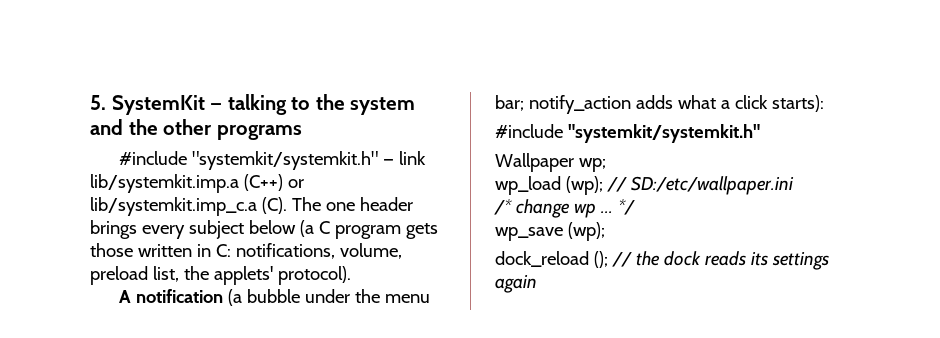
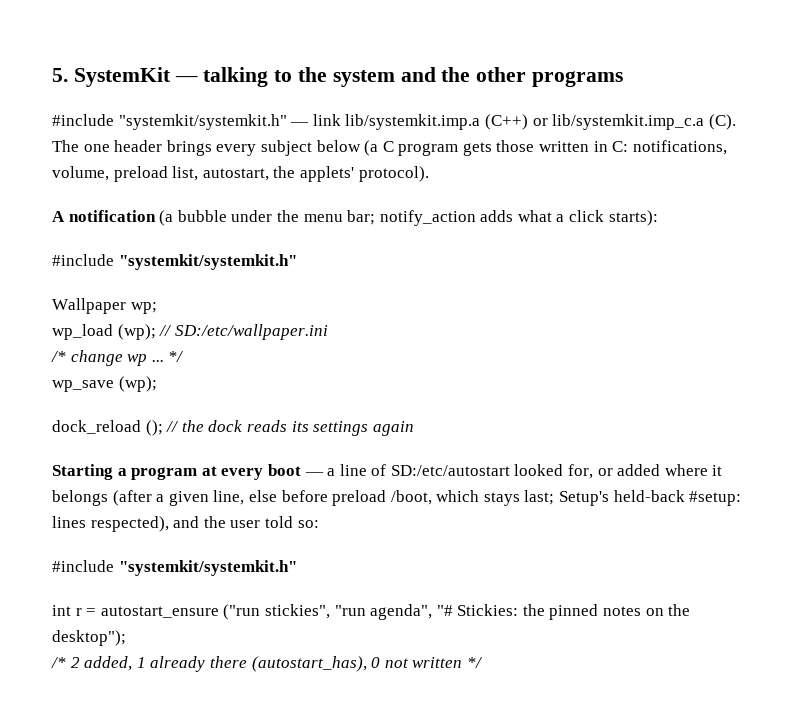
(179, 274) none -> [202,168,269,181] autostart,
(537, 284) none -> [52,464,723,480] [52,490,742,506] [52,516,319,532] [52,560,297,576] [52,604,691,620] [52,630,126,646] [51,656,483,672] // Starting a program at every boot — a line of SD:/etc/autostart looked for, or added where it belongs (after a given line, else before preload /boot, which stays last; Setup's held-back #setup: lines respected), and the user told so: // #include "systemkit/systemkit.h" // int r = autostart_ensure ("run stickies", "run agenda", "# Stickies: the pinned notes on the desktop"); // /* 2 added, 1 already there (autostart_has), 0 not written */

